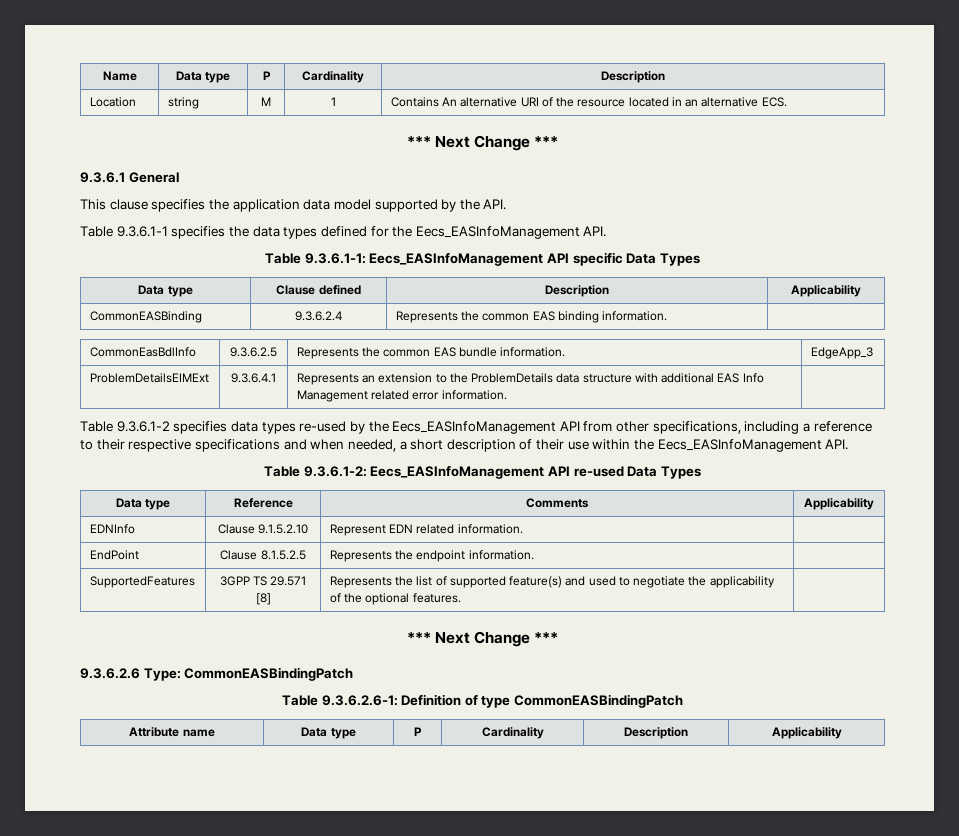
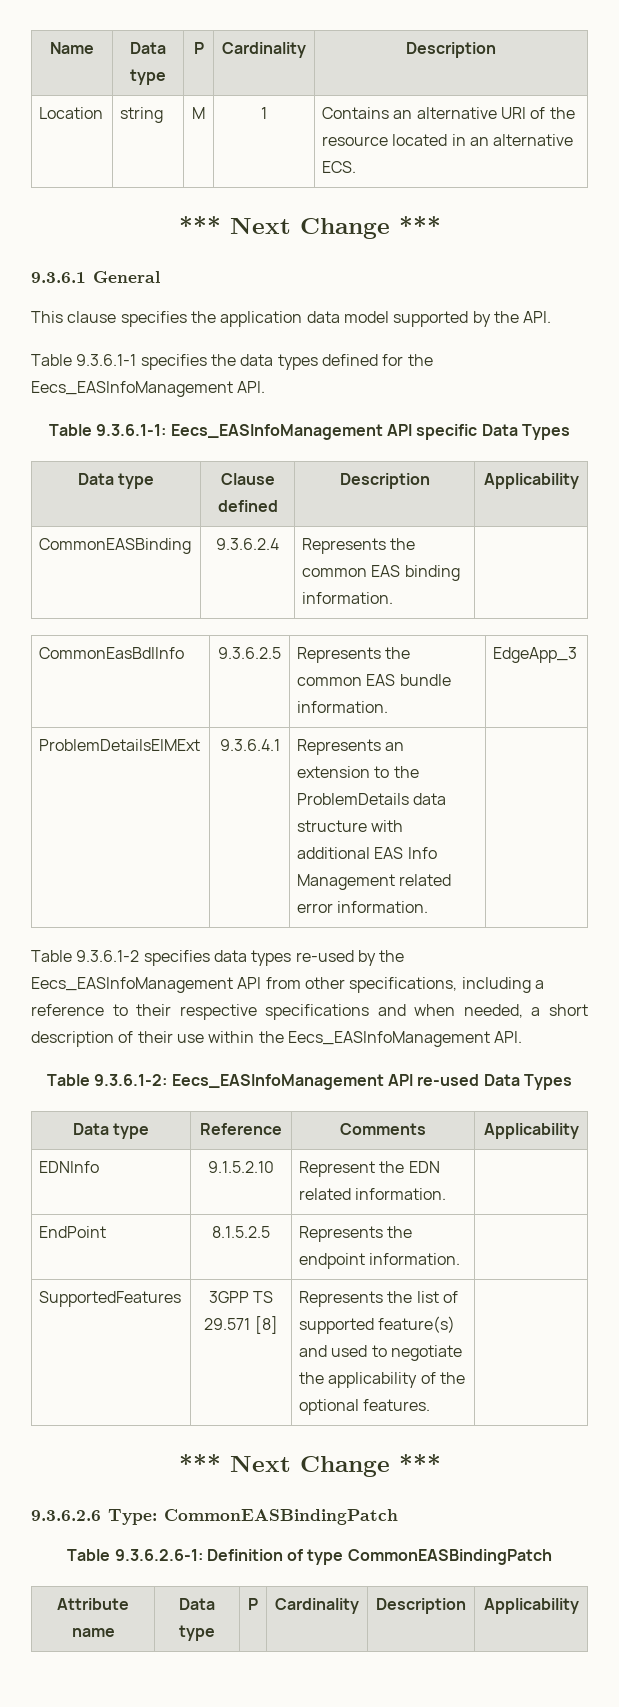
[442,97,458,106] An -> [393,110,413,119] an
[217,524,255,534] Clause -> (100, 1167) none
(386, 530) none -> [379,1161,405,1173] the
[220,550,258,560] Clause -> (107, 1232) none

